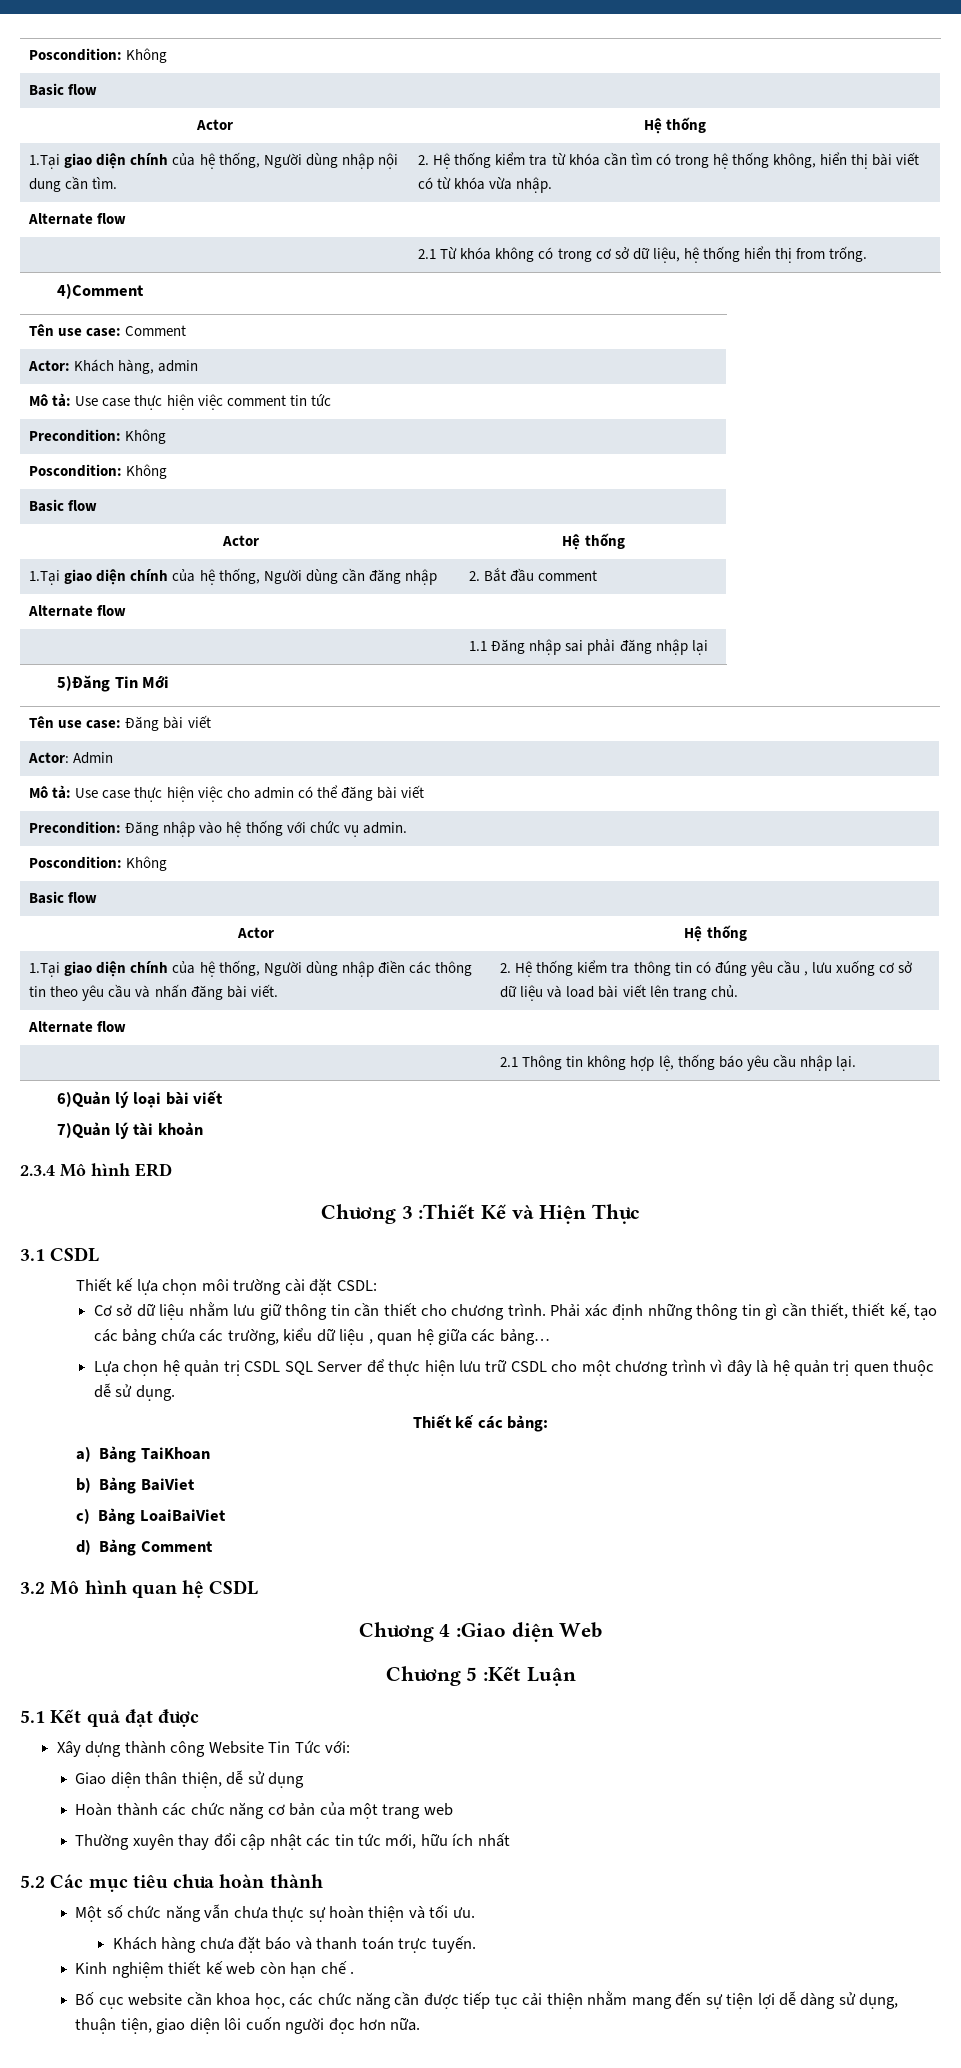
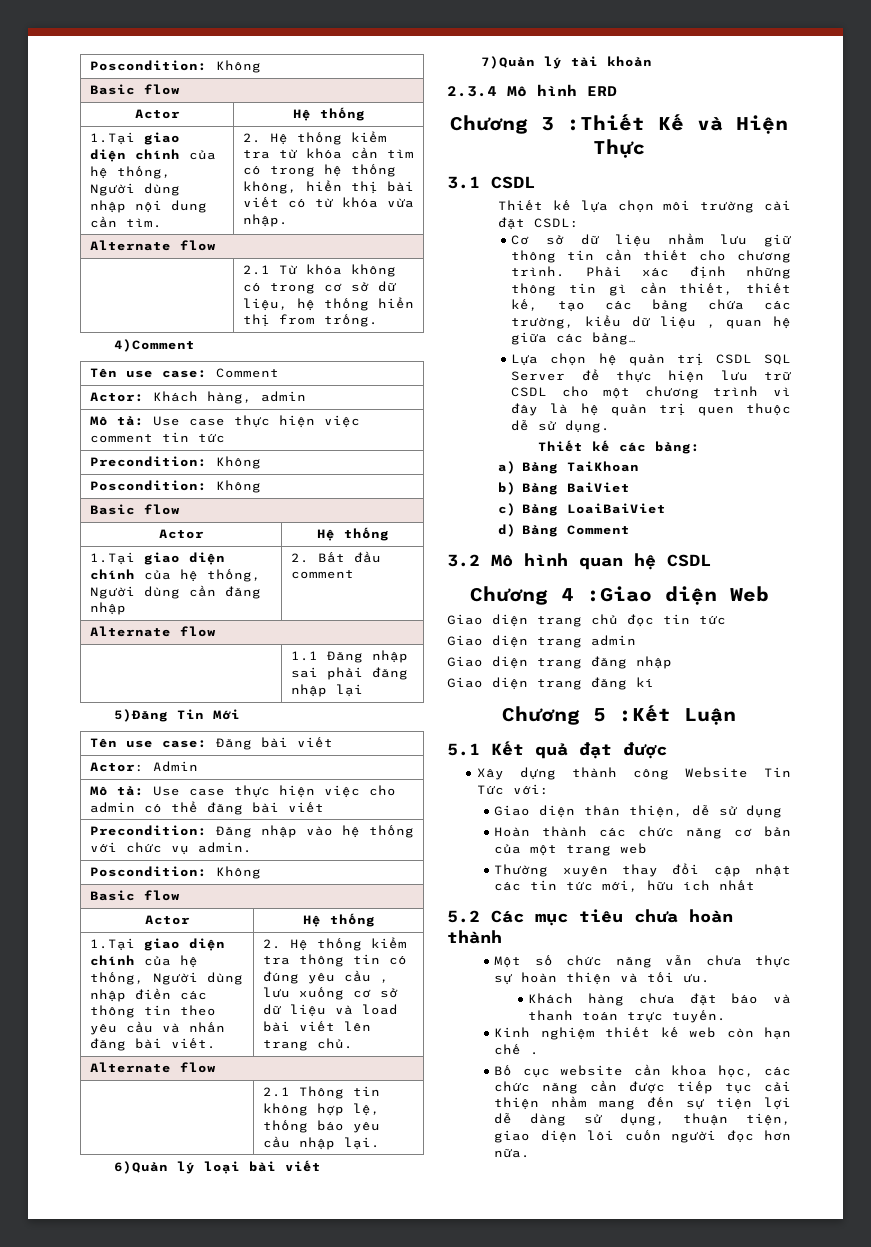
(603, 1630) none -> [447,614,726,627] [447,635,636,648] [447,656,672,669] [447,677,654,690] // Giao diện trang chủ đọc tin tức // Giao diện trang admin // Giao diện trang đăng nhập // Giao diện trang đăng kí

